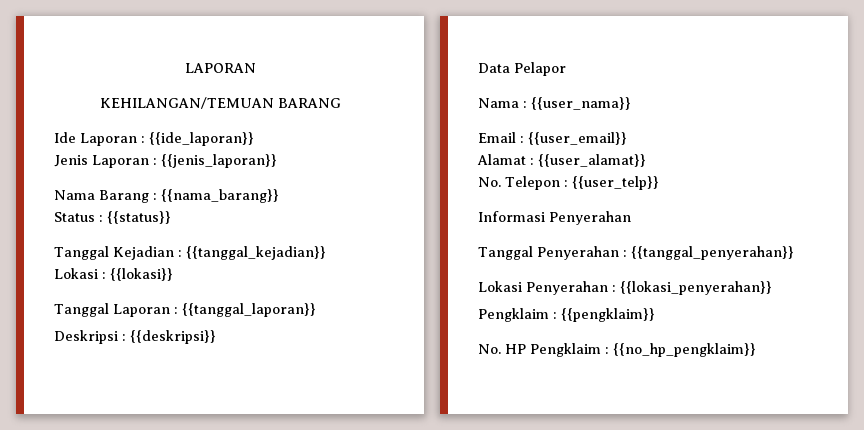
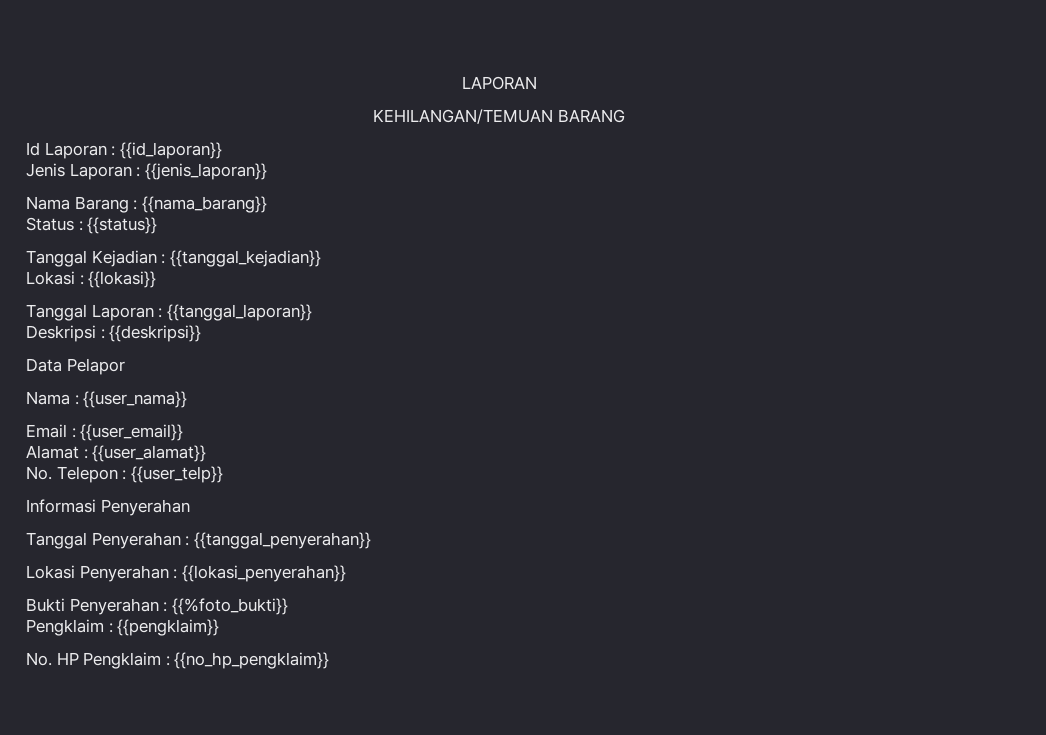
[54,132,254,146] Ide Laporan : {{ide_laporan}} -> [26,142,222,159] Id Laporan : {{id_laporan}}
(772, 288) none -> [26,598,288,615] // Bukti Penyerahan : {{%foto_bukti}}

